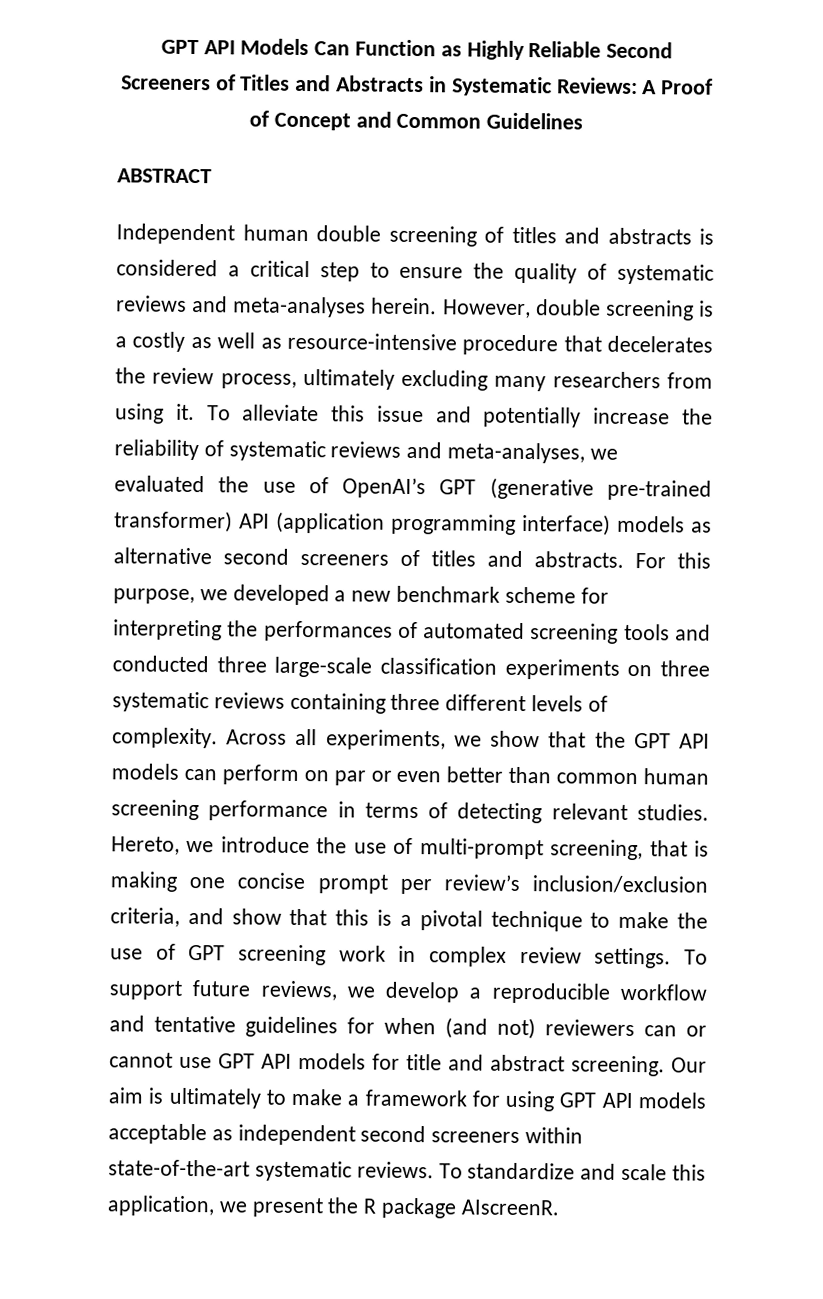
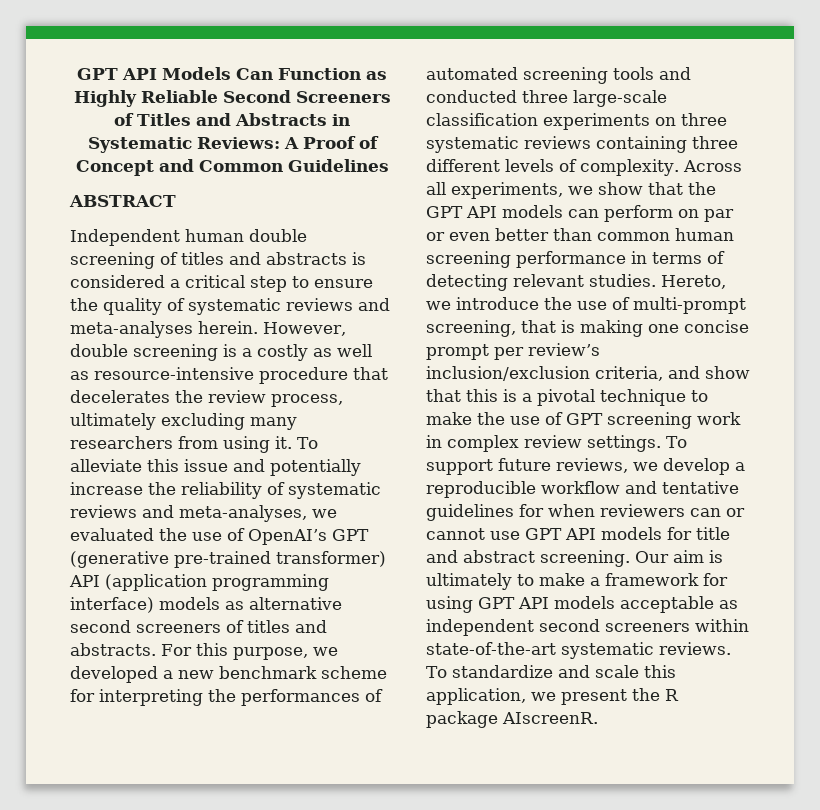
[445,1017,536,1040] (and not) -> (595, 510) none

